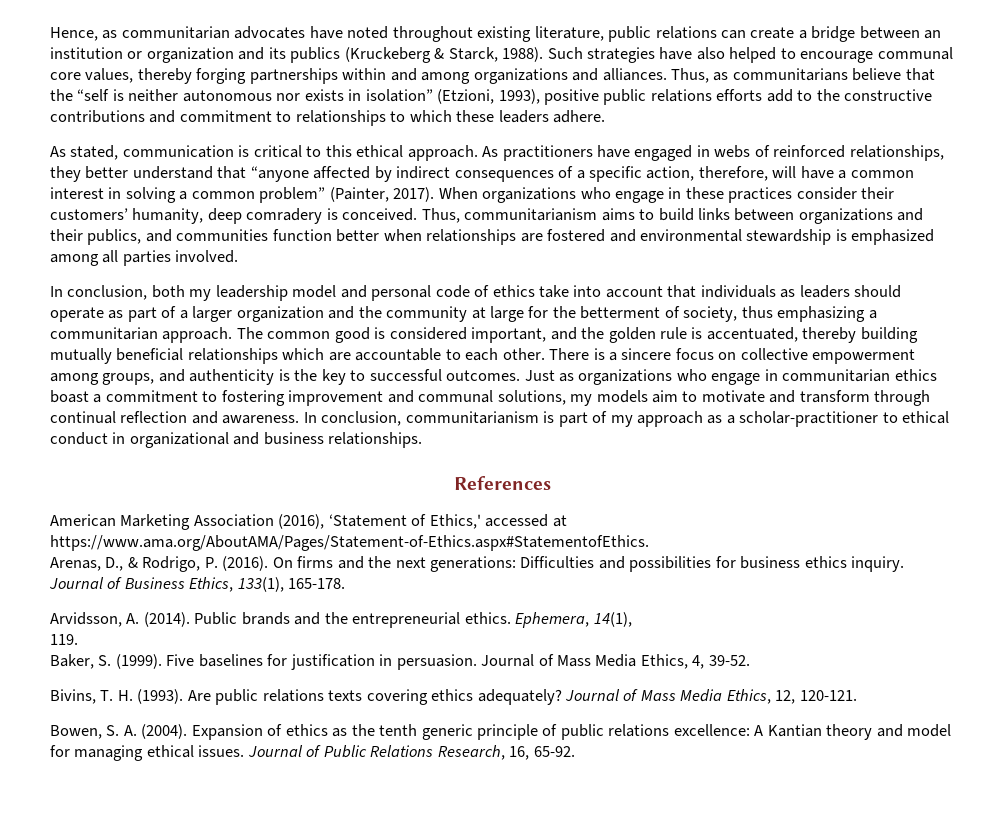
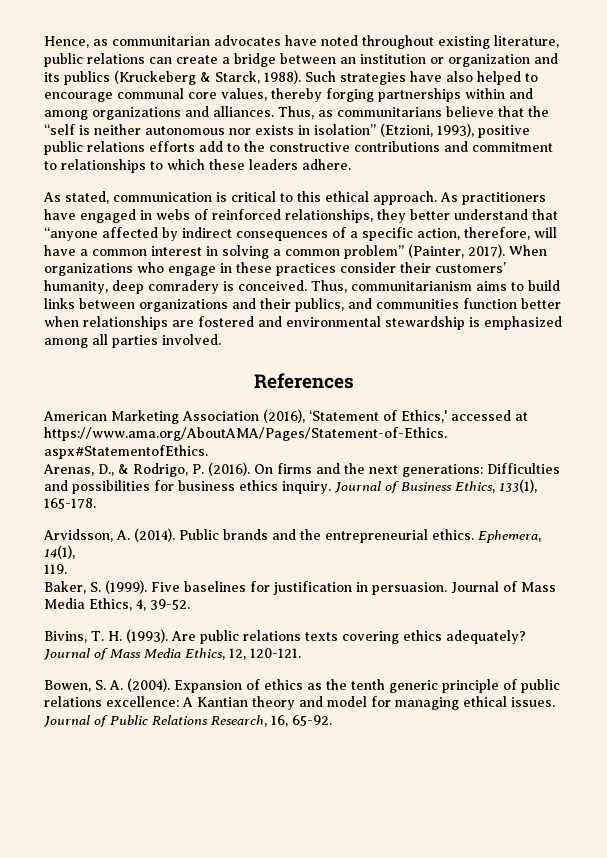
[50,285,902,301] [50,306,877,322] [50,327,918,343] [50,348,916,364] [50,369,937,385] [50,390,931,406] [50,411,950,427] [50,432,423,448] // In conclusion, both my leadership model and personal code of ethics take into account that individuals as leaders should operate as part of a larger organization and the community at large for the betterment of society, thus emphasizing a communitarian approach. The common good is considered important, and the golden rule is accentuated, thereby building mutually beneficial relationships which are accountable to each other. There is a sincere focus on collective empowerment among groups, and authenticity is the key to successful outcomes. Just as organizations who engage in communitarian ethics boast a commitment to fostering improvement and communal solutions, my models aim to motivate and transform through continual reflection and awareness. In conclusion, communitarianism is part of my approach as a scholar-practitioner to ethical conduct in organizational and business relationships. -> (221, 339) none

